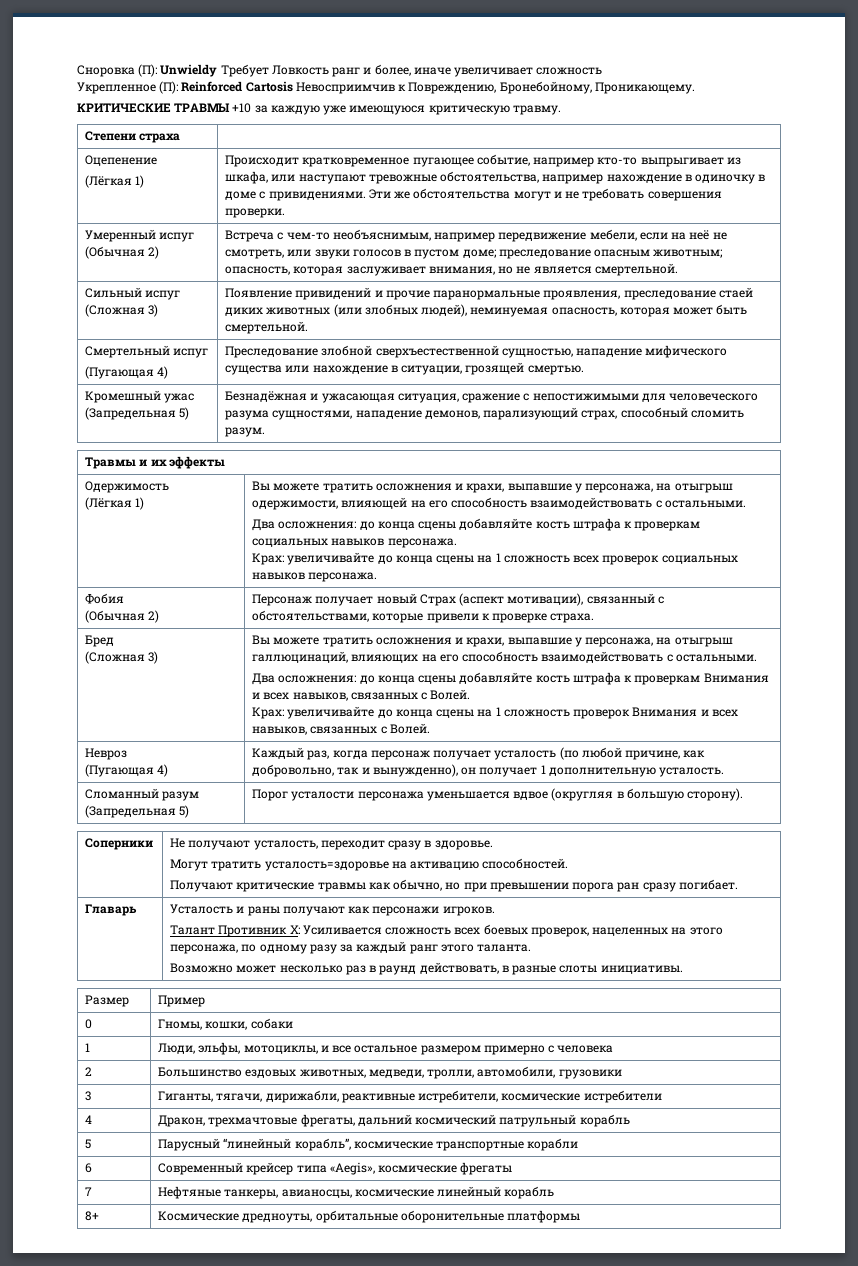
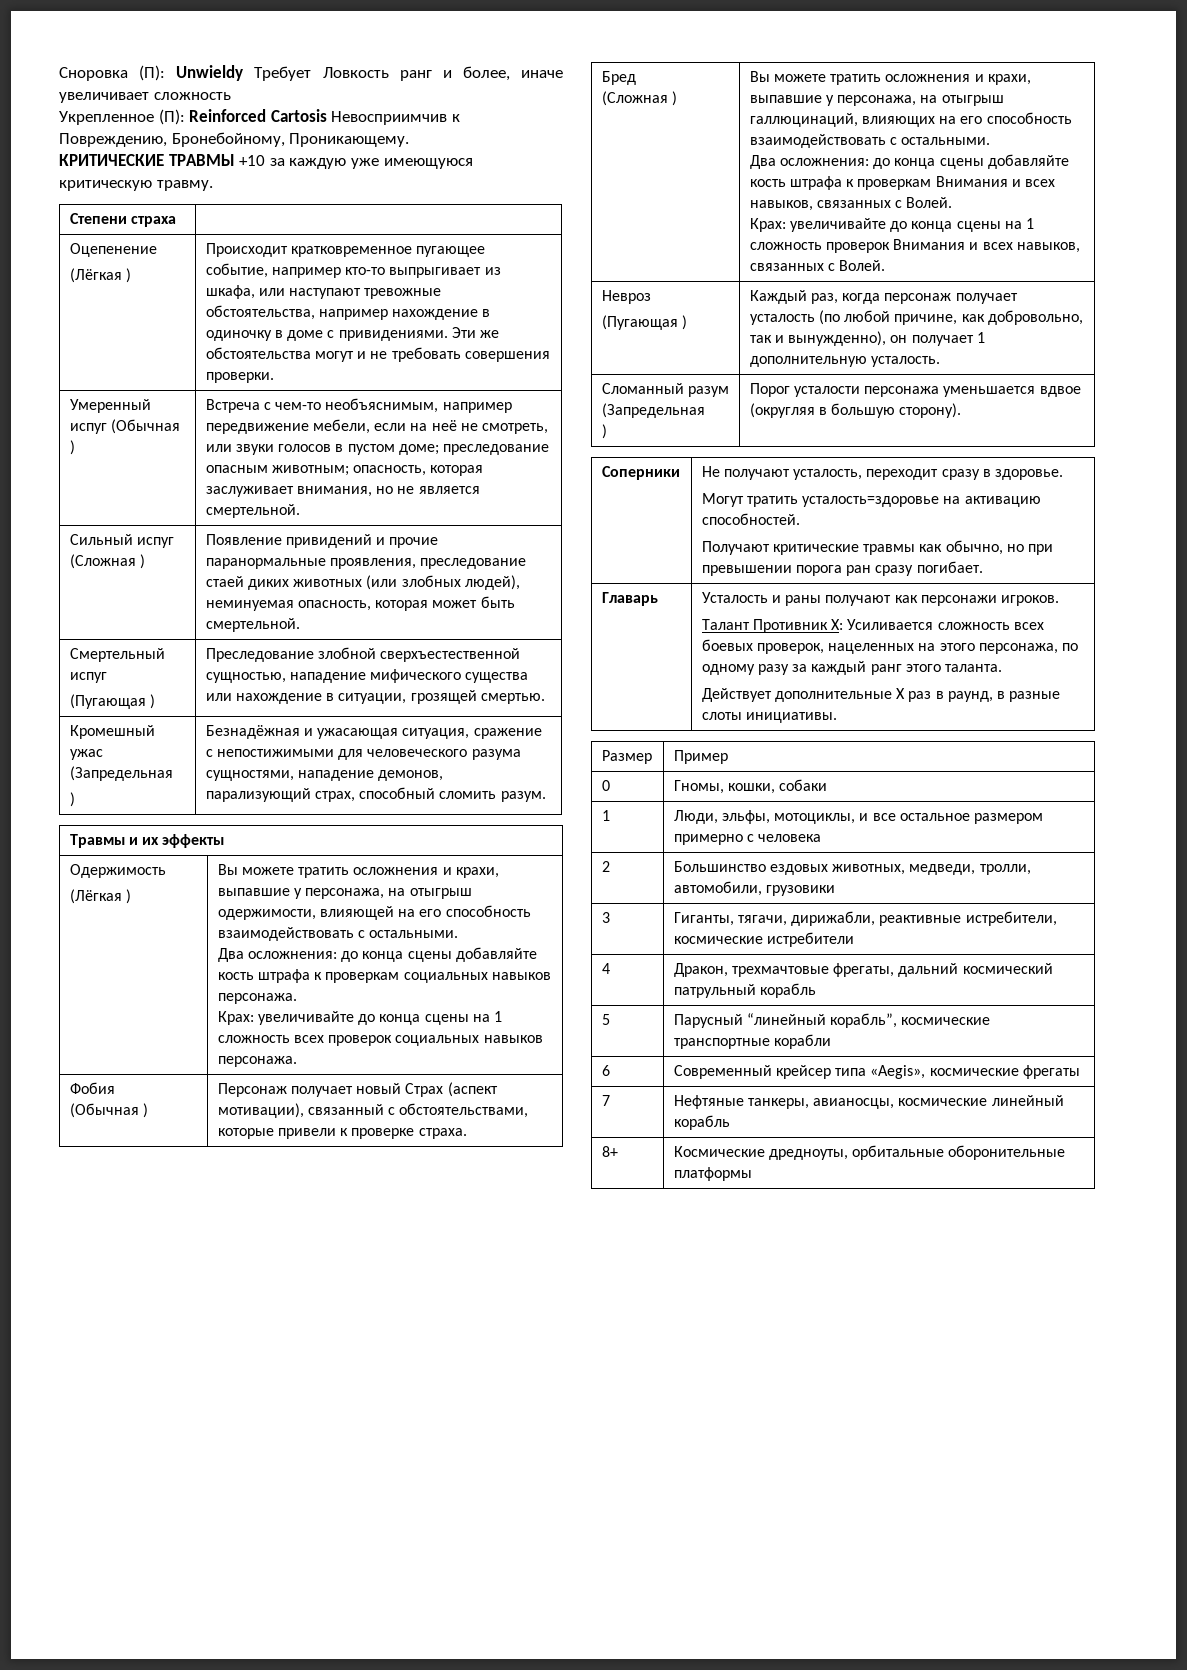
[135,175,145,188] 1) -> [125,268,131,283] )
[148,246,160,259] 2) -> [69,440,75,455] )
[148,304,159,317] 3) -> [139,554,145,569] )
[157,366,169,379] 4) -> [149,694,155,709] )
[179,407,190,420] 5) -> [69,792,75,807] // )
[135,497,145,510] 1) -> [125,889,131,904] )
[148,610,160,623] 2) -> [142,1103,148,1118] )
[148,651,159,664] 3) -> [671,91,677,106] )
[157,764,169,777] 4) -> [681,315,687,330] )
[179,805,190,818] 5) -> [601,424,607,439] // )
[170,962,499,975] Возможно может несколько раз в раунд действовать, -> [701,688,993,702] Действует дополнительные Х раз в раунд,

